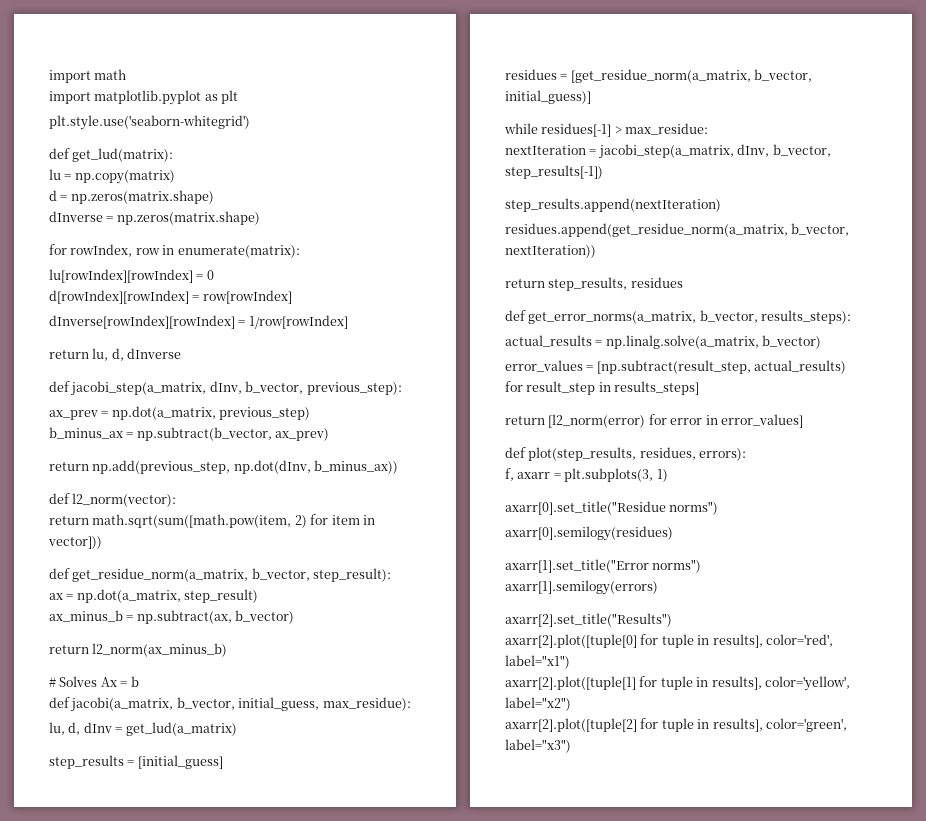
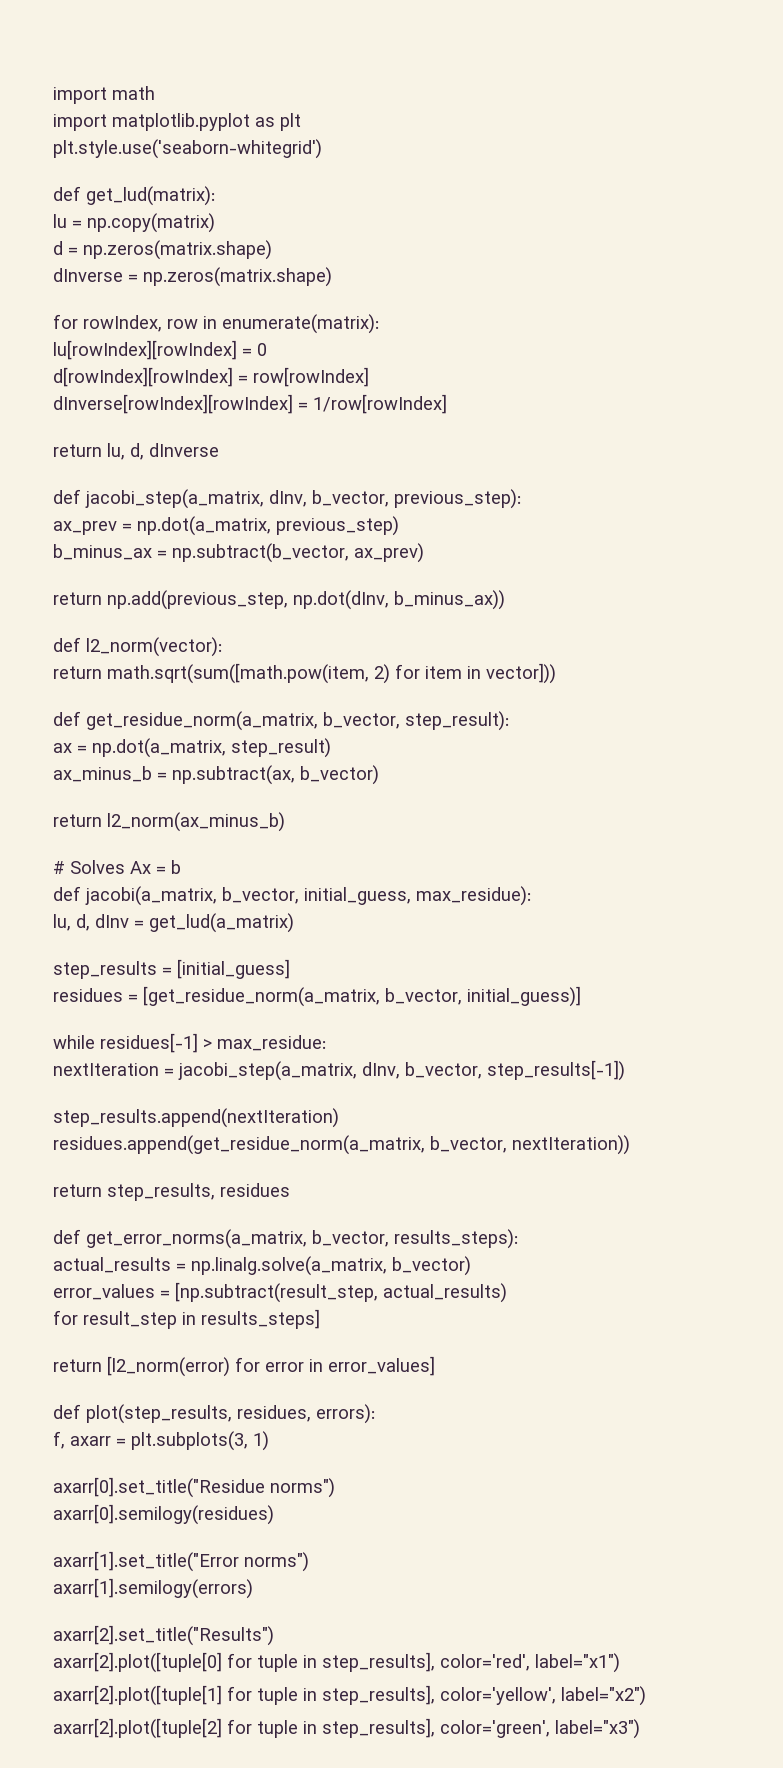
[712,634,763,648] results], -> [322,1652,435,1672] step_results],
[711,676,762,690] results], -> [322,1685,435,1705] step_results],
[712,718,763,732] results], -> [322,1718,435,1738] step_results],

